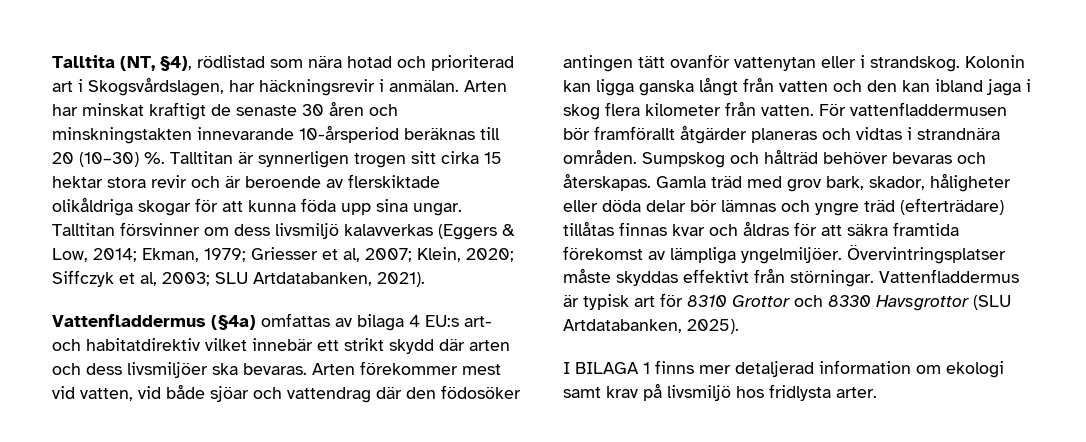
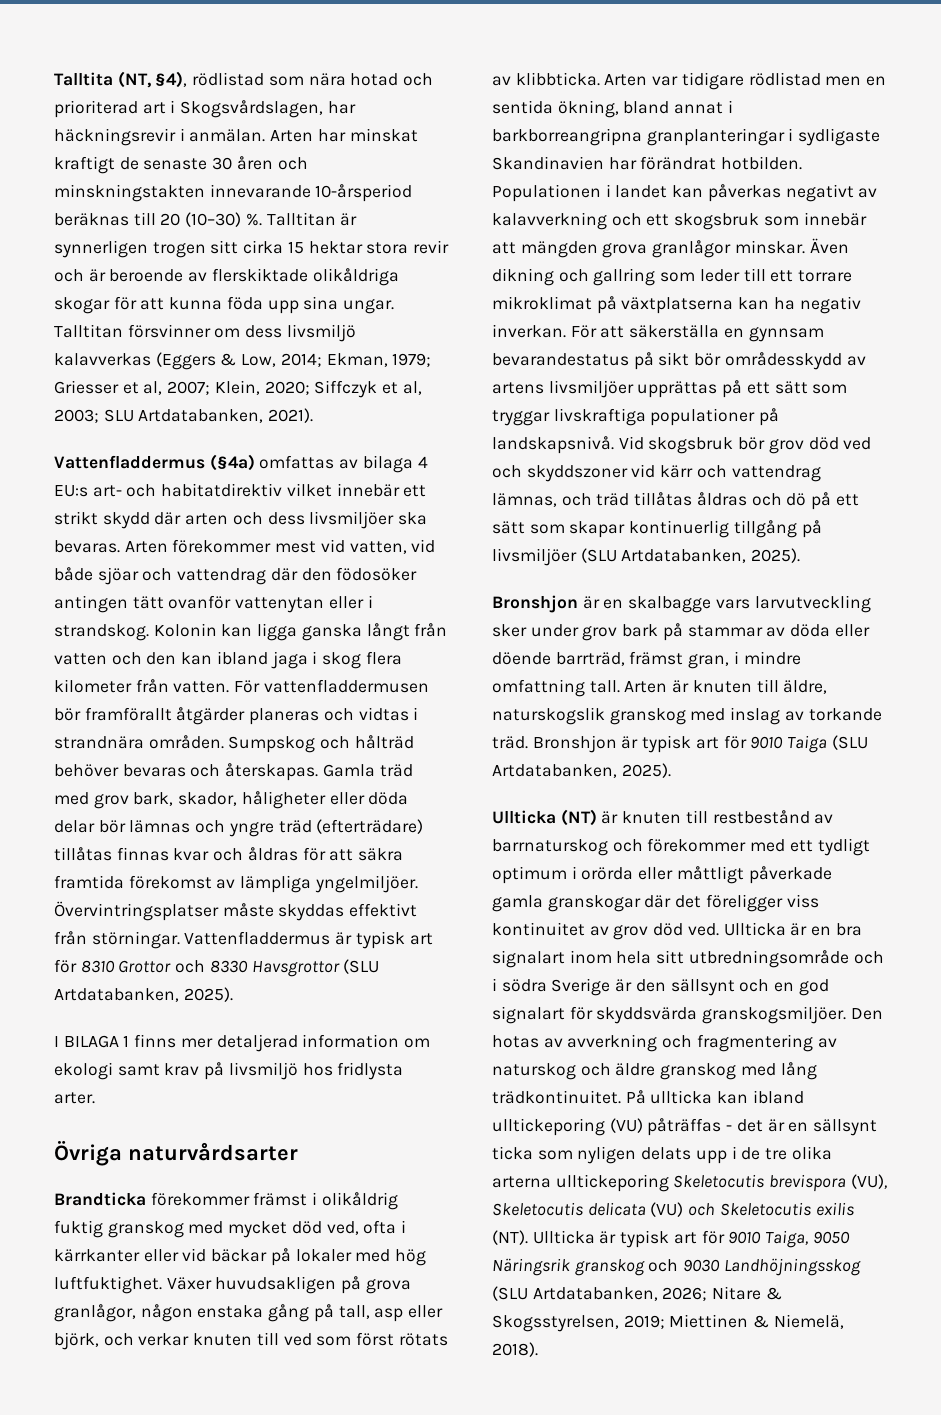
(877, 392) none -> [54,1140,298,1166] [54,1192,398,1210] [54,1220,407,1238] [54,1248,427,1266] [54,1276,411,1294] [54,1304,444,1322] [54,1332,448,1350] [492,72,887,90] [492,100,733,118] [492,128,881,146] [492,156,803,170] [492,184,878,202] [492,212,867,230] [492,238,849,258] [492,268,853,286] [492,296,861,314] [492,324,824,342] [492,352,866,370] [492,380,848,398] [492,408,780,426] [492,436,872,454] [492,464,821,482] [492,492,859,510] [492,520,822,538] [492,548,801,566] [492,595,871,613] [492,623,870,641] [492,651,801,669] [492,679,828,697] [492,707,882,725] [492,735,868,753] [492,763,671,778] [492,809,834,826] [492,838,870,856] [492,866,832,884] [492,894,819,912] [492,922,862,940] [492,950,884,968] [492,978,829,996] [492,1006,883,1024] [492,1034,837,1052] [492,1062,817,1080] [492,1090,804,1104] [492,1118,878,1136] [492,1146,832,1164] [492,1174,887,1192] [492,1202,854,1217] [492,1230,850,1248] [492,1258,861,1276] [492,1286,782,1301] [492,1314,844,1332] [492,1342,538,1357] // Övriga naturvårdsarter // Brandticka förekommer främst i olikåldrig fuktig granskog med mycket död ved, ofta i kärrkanter eller vid bäckar på lokaler med hög luftfuktighet. Växer huvudsakligen på grova granlågor, någon enstaka gång på tall, asp eller björk, och verkar knuten till ved som först rötats av klibbticka. Arten var tidigare rödlistad men en sentida ökning, bland annat i barkborreangripna granplanteringar i sydligaste Skandinavien har förändrat hotbilden. Populationen i landet kan påverkas negativt av kalavverkning och ett skogsbruk som innebär att mängden grova granlågor minskar. Även dikning och gallring som leder till ett torrare mikroklimat på växtplatserna kan ha negativ inverkan. För att säkerställa en gynnsam bevarandestatus på sikt bör områdesskydd av artens livsmiljöer upprättas på ett sätt som tryggar livskraftiga populationer på landskapsnivå. Vid skogsbruk bör grov död ved och skyddszoner vid kärr och vattendrag lämnas, och träd tillåtas åldras och dö på ett sätt som skapar kontinuerlig tillgång på livsmiljöer (SLU Artdatabanken, 2025). // Bronshjon är en skalbagge vars larvutveckling sker under grov bark på stammar av döda eller döende barrträd, främst gran, i mindre omfattning tall. Arten är knuten till äldre, naturskogslik granskog med inslag av torkande träd. Bronshjon är typisk art för 9010 Taiga (SLU Artdatabanken, 2025). // Ullticka (NT) är knuten till restbestånd av barrnaturskog och förekommer med ett tydligt optimum i orörda eller måttligt påverkade gamla granskogar där det föreligger viss kontinuitet av grov död ved. Ullticka är en bra signalart inom hela sitt utbredningsområde och i södra Sverige är den sällsynt och en god signalart för skyddsvärda granskogsmiljöer. Den hotas av avverkning och fragmentering av naturskog och äldre granskog med lång trädkontinuitet. På ullticka kan ibland ulltickeporing (VU) påträffas - det är en sällsynt ticka som nyligen delats upp i de tre olika arterna ulltickeporing Skeletocutis brevispora (VU), Skeletocutis delicata (VU) och Skeletocutis exilis (NT). Ullticka är typisk art för 9010 Taiga, 9050 Näringsrik granskog och 9030 Landhöjningsskog (SLU Artdatabanken, 2026; Nitare & Skogsstyrelsen, 2019; Miettinen & Niemelä, 2018).

